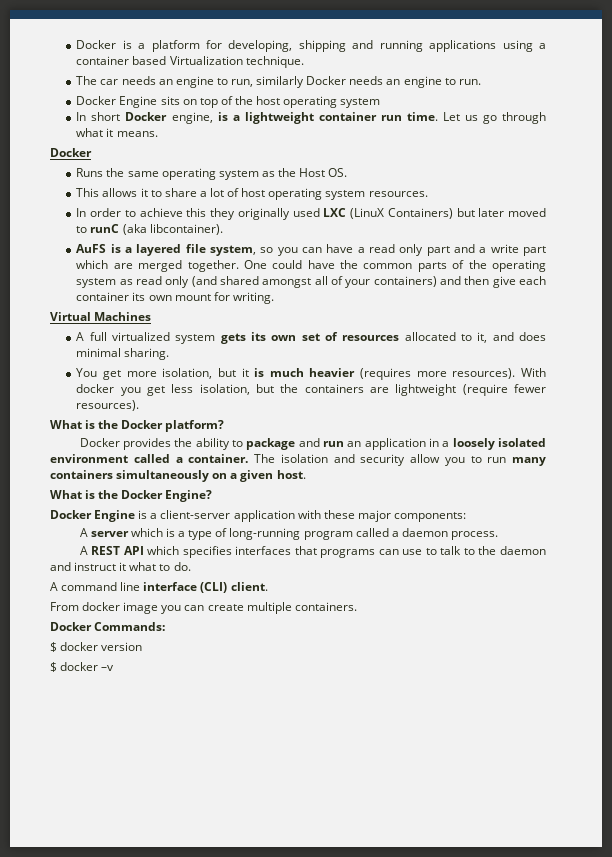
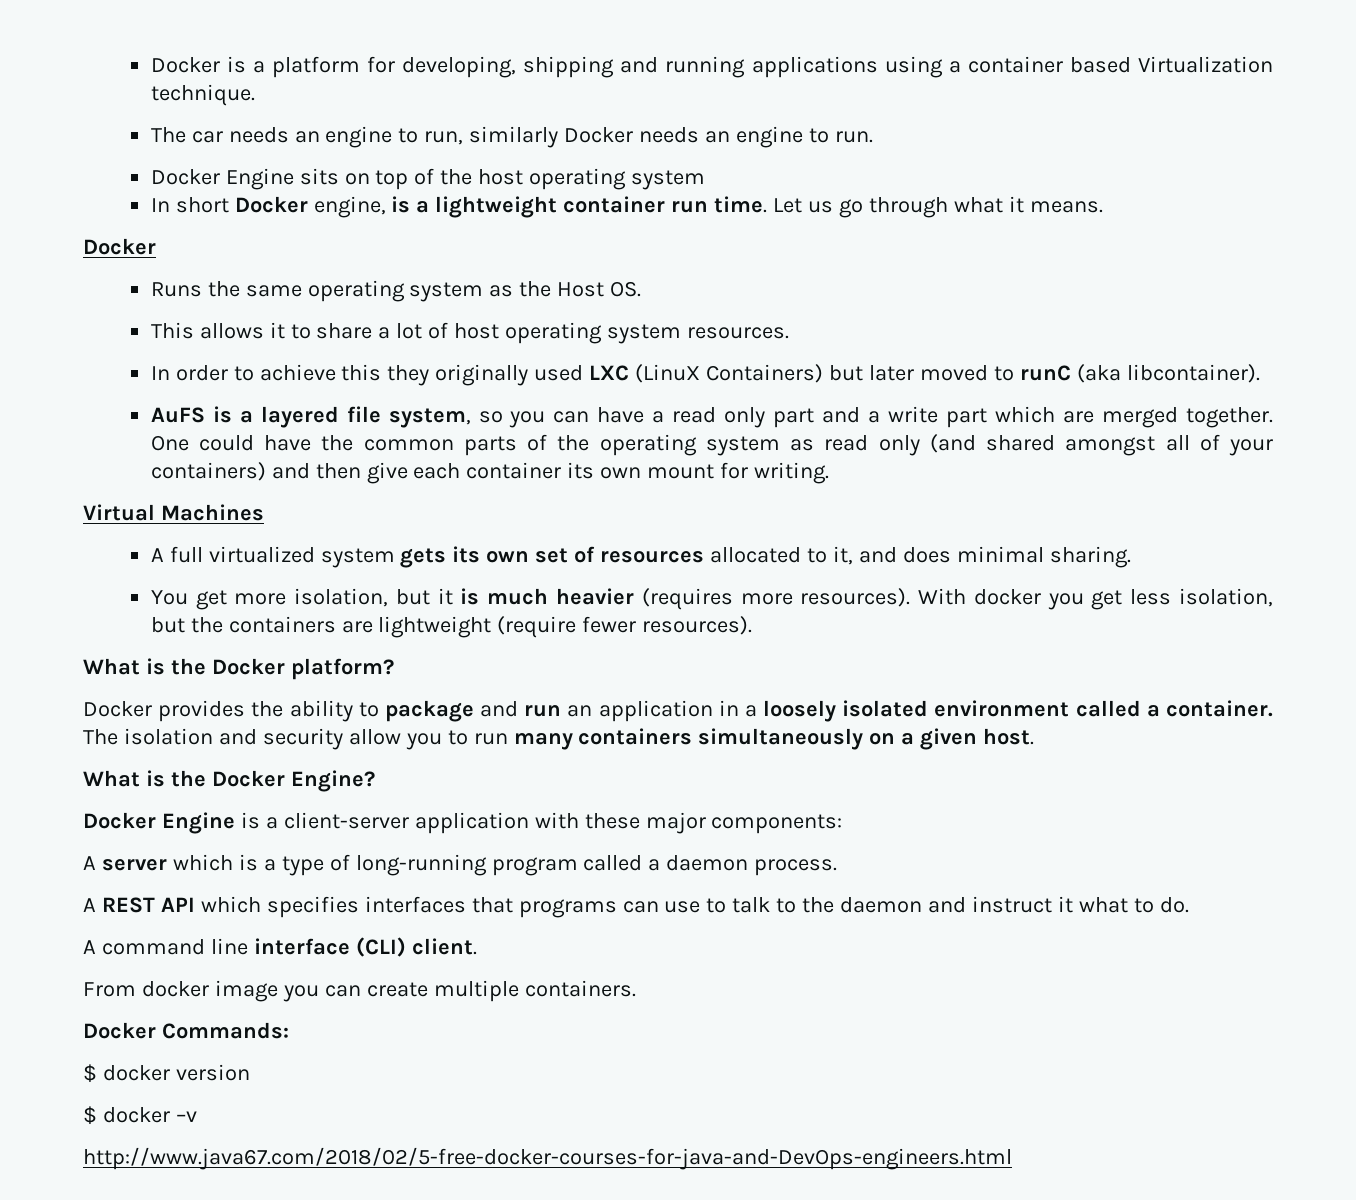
(115, 668) none -> [83,1147,1012,1170] // http://www.java67.com/2018/02/5-free-docker-courses-for-java-and-DevOps-engineers.html

